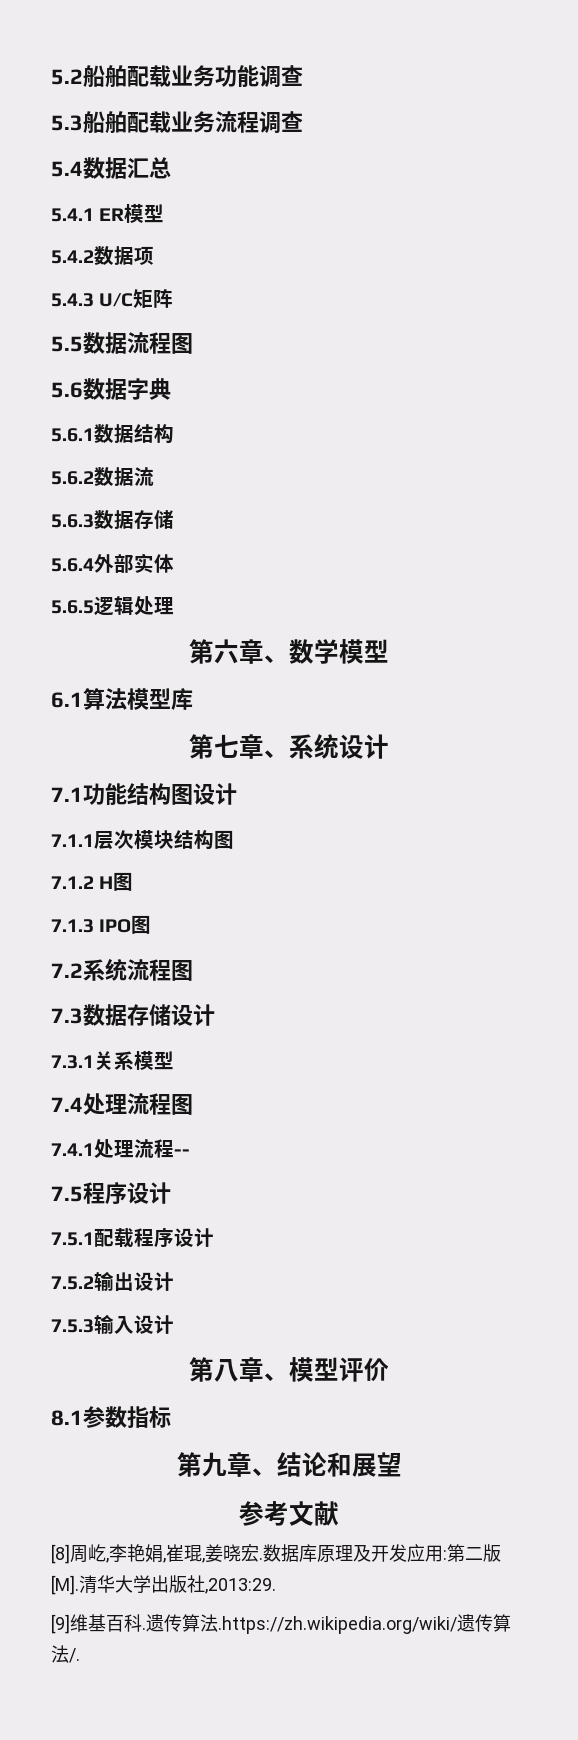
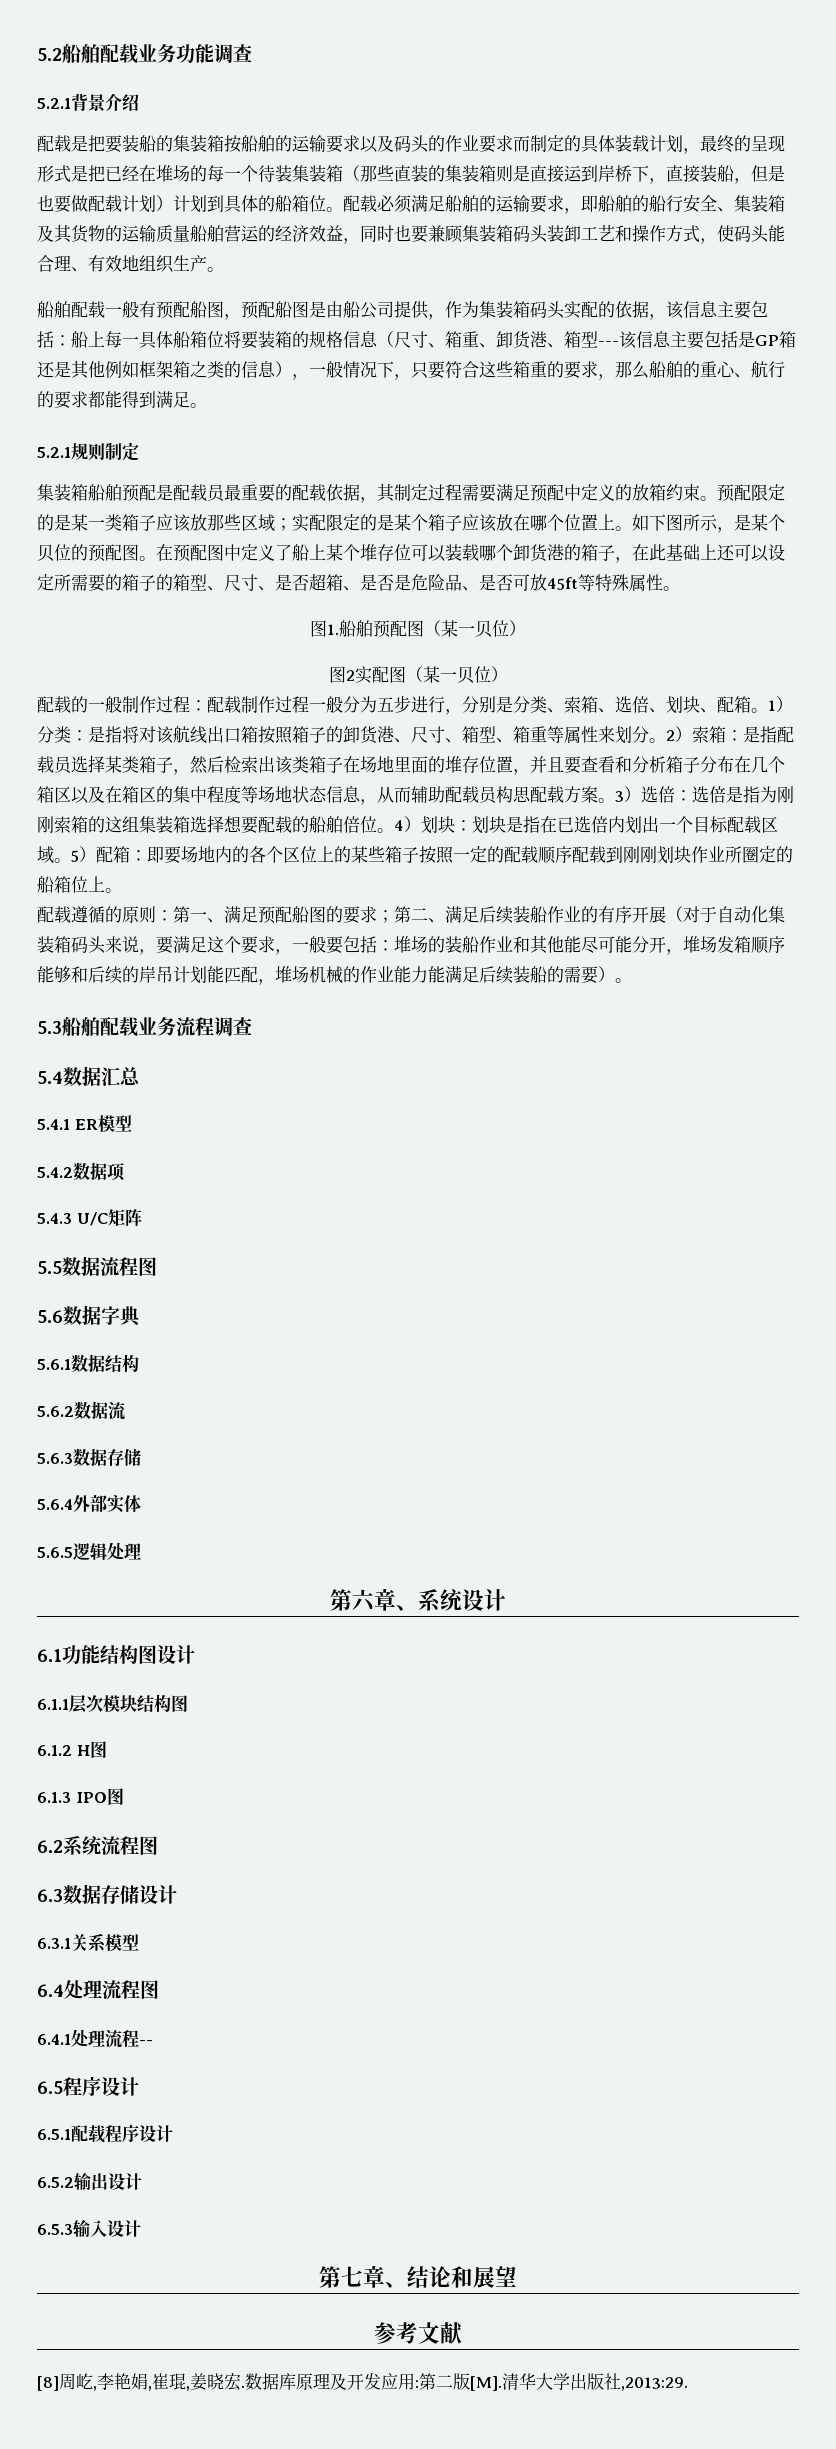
(303, 75) none -> [37,93,139,112] [37,135,785,154] [37,165,785,184] [37,195,785,214] [37,224,785,244] [37,255,224,273] [37,301,768,320] [37,331,796,349] [37,360,785,380] [37,391,207,409] [37,442,139,461] [37,483,785,503] [37,514,785,533] [37,544,785,563] [37,573,680,592] [310,620,526,638] [328,666,508,684] [37,695,793,715] [37,726,794,744] [37,755,785,775] [37,786,794,805] [37,815,778,834] [37,846,793,864] [37,876,122,893] [37,906,785,924] [37,935,785,955] [37,966,632,985] // 5.2.1背景介绍 // 配载是把要装船的集装箱按船舶的运输要求以及码头的作业要求而制定的具体装载计划，最终的呈现形式是把已经在堆场的每一个待装集装箱（那些直装的集装箱则是直接运到岸桥下，直接装船，但是也要做配载计划）计划到具体的船箱位。配载必须满足船舶的运输要求，即船舶的船行安全、集装箱及其货物的运输质量船舶营运的经济效益，同时也要兼顾集装箱码头装卸工艺和操作方式，使码头能合理、有效地组织生产。 // 船舶配载一般有预配船图，预配船图是由船公司提供，作为集装箱码头实配的依据，该信息主要包括：船上每一具体船箱位将要装箱的规格信息（尺寸、箱重、卸货港、箱型---该信息主要包括是GP箱还是其他例如框架箱之类的信息），一般情况下，只要符合这些箱重的要求，那么船舶的重心、航行的要求都能得到满足。 // 5.2.1规则制定 // 集装箱船舶预配是配载员最重要的配载依据，其制定过程需要满足预配中定义的放箱约束。预配限定的是某一类箱子应该放那些区域；实配限定的是某个箱子应该放在哪个位置上。如下图所示，是某个贝位的预配图。在预配图中定义了船上某个堆存位可以装载哪个卸货港的箱子，在此基础上还可以设定所需要的箱子的箱型、尺寸、是否超箱、是否是危险品、是否可放45ft等特殊属性。 // 图1.船舶预配图（某一贝位） // 图2实配图（某一贝位） // 配载的一般制作过程：配载制作过程一般分为五步进行，分别是分类、索箱、选倍、划块、配箱。1）分类：是指将对该航线出口箱按照箱子的卸货港、尺寸、箱型、箱重等属性来划分。2）索箱：是指配载员选择某类箱子，然后检索出该类箱子在场地里面的堆存位置，并且要查看和分析箱子分布在几个箱区以及在箱区的集中程度等场地状态信息，从而辅助配载员构思配载方案。3）选倍：选倍是指为刚刚索箱的这组集装箱选择想要配载的船舶倍位。4）划块：划块是指在已选倍内划出一个目标配载区域。5）配箱：即要场地内的各个区位上的某些箱子按照一定的配载顺序配载到刚刚划块作业所圈定的船箱位上。 // 配载遵循的原则：第一、满足预配船图的要求；第二、满足后续装船作业的有序开展（对于自动化集装箱码头来说，要满足这个要求，一般要包括：堆场的装船作业和其他能尽可能分开，堆场发箱顺序能够和后续的岸吊计划能匹配，堆场机械的作业能力能满足后续装船的需要）。
[289,639,389,664] [51,688,193,710] [189,734,289,759] 数学模型 // 6.1算法模型库 // 第七章、 -> (418, 1608) none
[51,787,83,802] 7.1 -> [37,1649,62,1662] 6.1
[51,834,94,847] 7.1.1 -> [37,1699,69,1710] 6.1.1
[51,876,94,889] 7.1.2 -> [37,1745,72,1756] 6.1.2
[51,919,94,933] 7.1.3 -> [37,1792,71,1803] 6.1.3
[51,963,83,978] 7.2 -> [37,1840,63,1853] 6.2
[51,1008,83,1024] 7.3 -> [37,1889,63,1902] 6.3
[51,1055,94,1069] 7.3.1 -> [37,1938,71,1949] 6.3.1
[51,1097,83,1112] 7.4 -> [37,1984,64,1997] 6.4
[51,1143,94,1156] 7.4.1 -> [37,2034,71,2045] 6.4.1
[51,1182,171,1205] [51,1232,94,1246] 7.5程序设计 // 7.5.1 -> [37,2076,139,2096] [37,2129,71,2140] 6.5程序设计 // 6.5.1
[51,1276,94,1290] 7.5.2 -> [37,2177,74,2188] 6.5.2
[51,1319,94,1333] 7.5.3 -> [37,2224,73,2235] 6.5.3
[214,1357,389,1382] [51,1406,171,1428] [176,1452,227,1477] 八章、模型评价 // 8.1参数指标 // 第九 -> [341,2266,363,2287] 七
[51,1614,511,1634] [51,1645,80,1663] // [9]维基百科.遗传算法.https://zh.wikipedia.org/wiki/遗传算法/. -> (688, 2384) none

